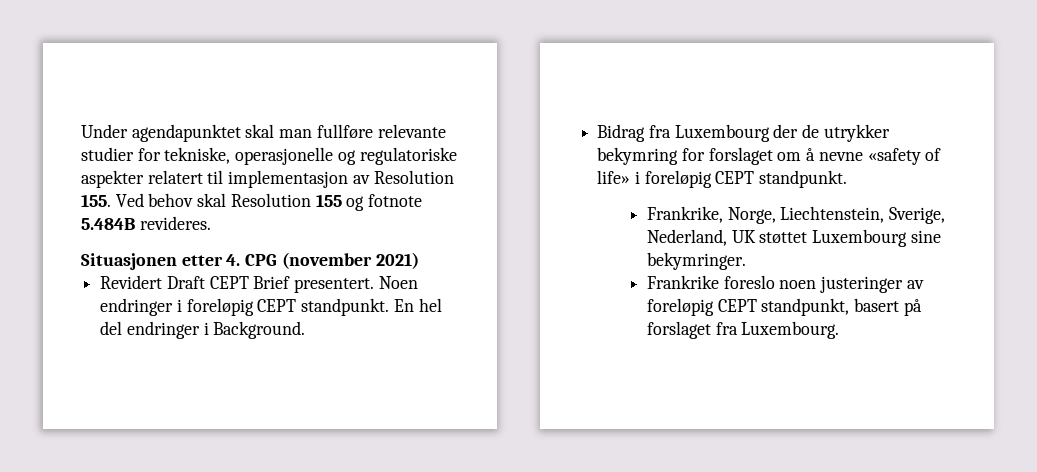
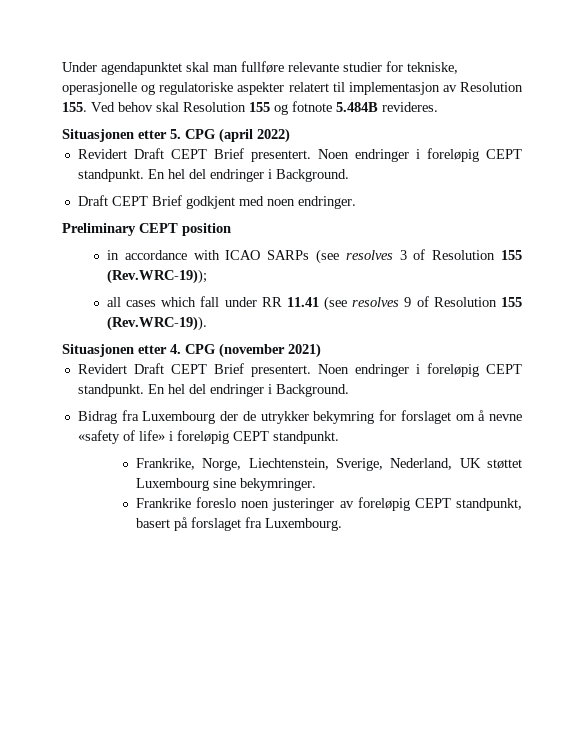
(211, 223) none -> [62,128,290,143] [77,148,522,162] [77,169,349,182] [77,195,356,209] [62,223,231,236] [106,249,522,264] [106,269,207,284] [106,296,522,311] [106,316,207,331] // Situasjonen etter 5. CPG (april 2022) // Revidert Draft CEPT Brief presentert. Noen endringer i foreløpig CEPT standpunkt. En hel del endringer i Background. // Draft CEPT Brief godkjent med noen endringer. // Preliminary CEPT position // in accordance with ICAO SARPs (see resolves 3 of Resolution 155 (Rev.WRC-19)); // all cases which fall under RR 11.41 (see resolves 9 of Resolution 155 (Rev.WRC-19)).

